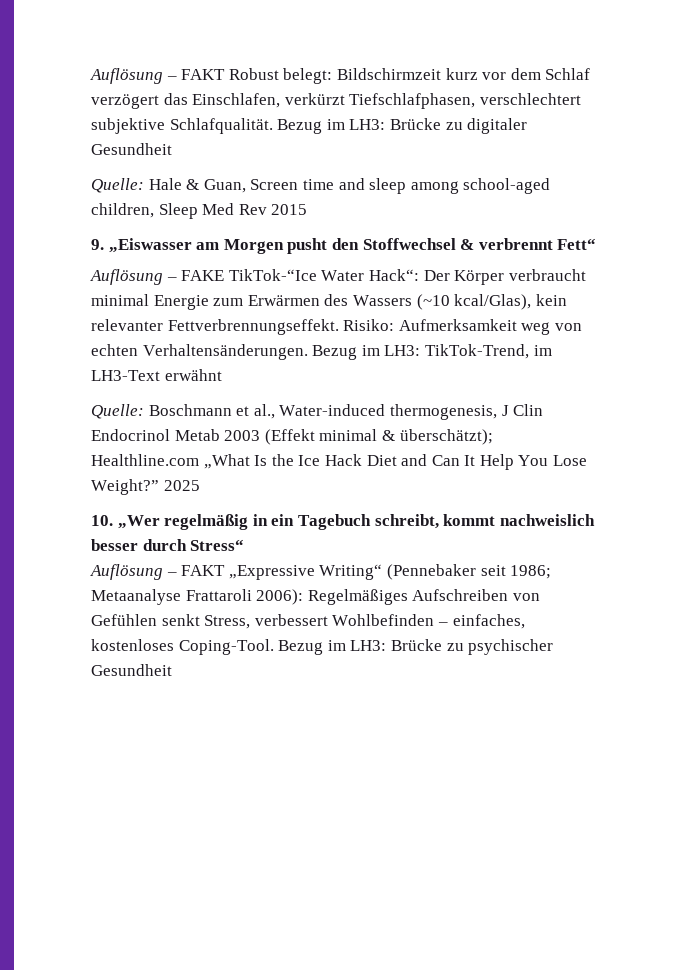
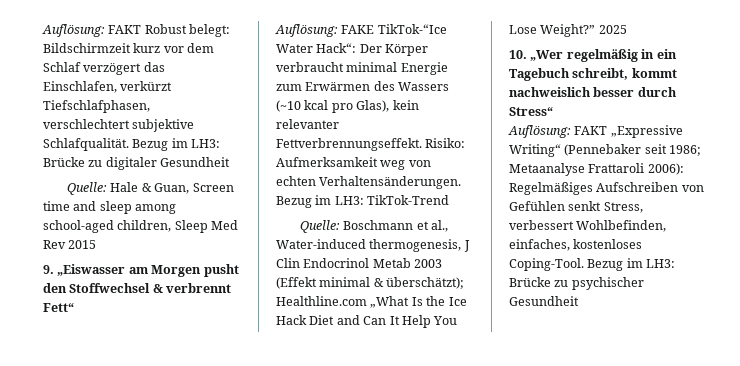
[90,68,177,84] Auflösung – -> [42,24,105,37] Auflösung:
[90,269,177,285] Auflösung – -> [275,24,338,37] Auflösung:
[454,294,532,310] kcal/Glas), -> [304,100,390,113] kcal pro Glas),
[424,344,552,359] [91,369,222,381] TikTok-Trend, im LH3-Text erwähnt -> [367,195,450,205] TikTok-Trend
[90,564,177,580] Auflösung – -> [508,125,571,138] Auflösung:
[332,614,448,626] Wohlbefinden – -> [576,220,667,232] Wohlbefinden,

